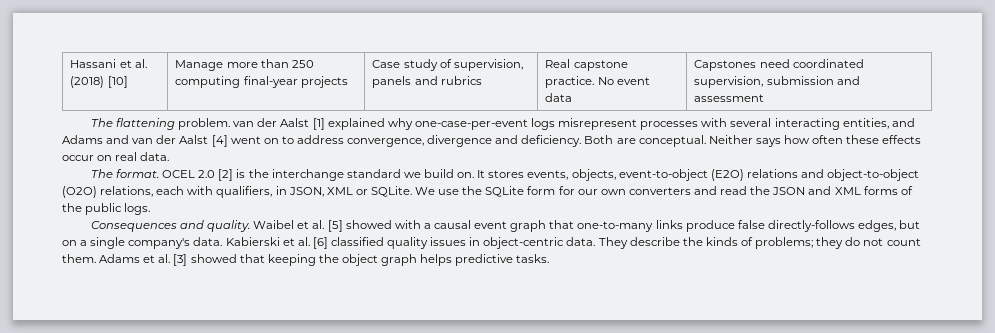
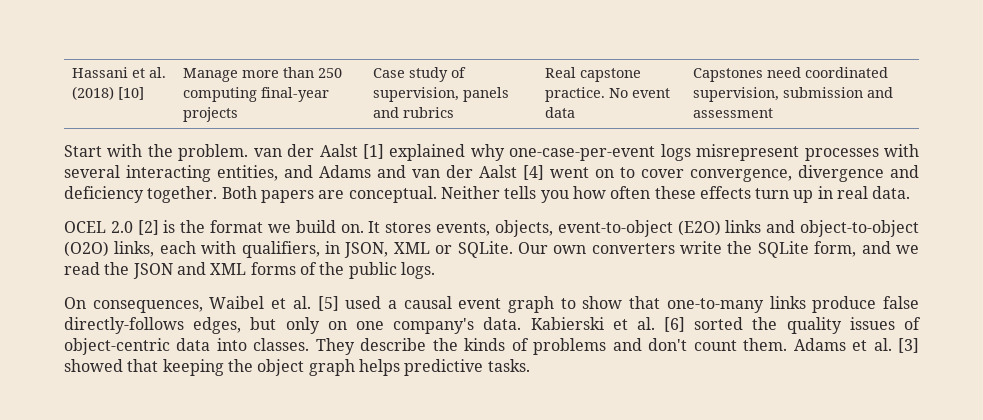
[90,118,176,130] The flattening -> [64,144,173,157] Start with the
[296,135,344,144] address -> [641,169,684,178] cover
[521,135,614,147] deficiency. Both -> [64,186,314,203] deficiency together. Both papers
[755,138,781,147] says -> [504,186,569,203] tells you
[62,155,113,161] occur on -> [755,186,833,203] turn up in
[90,169,160,178] The format. -> (911, 192) none
[271,169,401,181] interchange standard -> [210,220,264,233] format
[746,169,798,178] relations -> [725,220,762,233] links
[100,186,154,197] relations, -> [114,241,155,257] links,
[415,186,717,197] We use the SQLite form for our own converters and -> [517,241,920,258] Our own converters write the SQLite form, and we
[90,220,251,232] Consequences and quality. -> [64,297,203,313] On consequences,
[345,220,421,229] showed with -> [345,296,382,309] used
(547, 226) none -> [560,296,623,309] to show
[62,237,126,249] on a single -> [285,317,384,334] only on one
[330,237,596,249] classified quality issues in object-centric data. -> [694,317,921,334] [64,338,310,355] sorted the quality issues of object-centric data into classes.
[755,237,884,249] problems; they do not -> [533,338,688,355] problems and don't

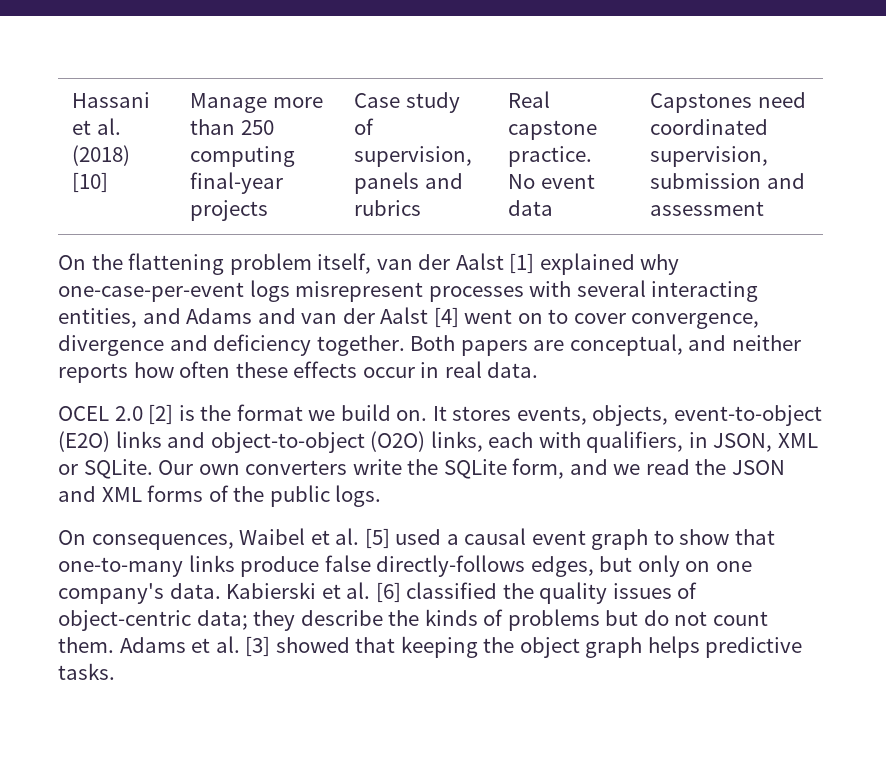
[64,144,249,161] Start with the problem. -> [58,253,372,275] On the flattening problem itself,
[348,186,569,203] conceptual. Neither tells you -> [569,334,801,356] [58,363,128,383] conceptual, and neither reports
[755,188,814,203] turn up -> [362,367,415,378] occur
[694,317,744,330] sorted -> [406,582,498,599] classified
[176,338,355,355] data into classes. They -> [196,610,296,631] data; they
[612,338,688,351] and don't -> [605,610,708,626] but do not

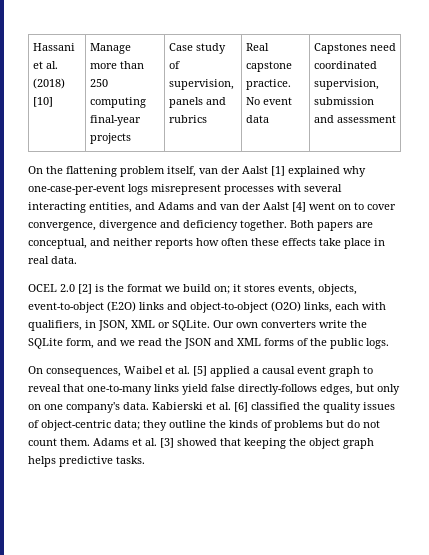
[362,367,415,378] occur -> [319,238,371,249] take place
[396,406,447,421] on. It -> [214,284,241,294] on; it
[395,529,442,545] used -> [210,366,250,377] applied
[679,529,730,545] show -> [28,384,61,392] reveal
[240,556,320,577] produce -> [182,384,208,395] yield
[300,610,383,626] describe -> [169,420,206,428] outline

